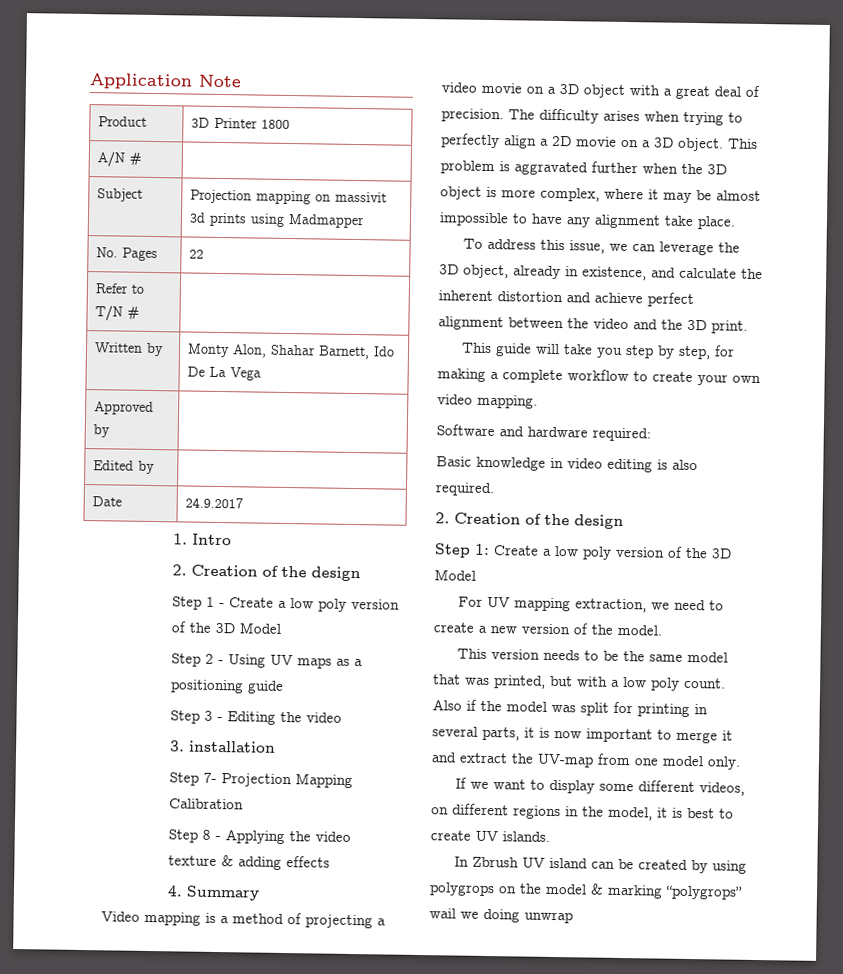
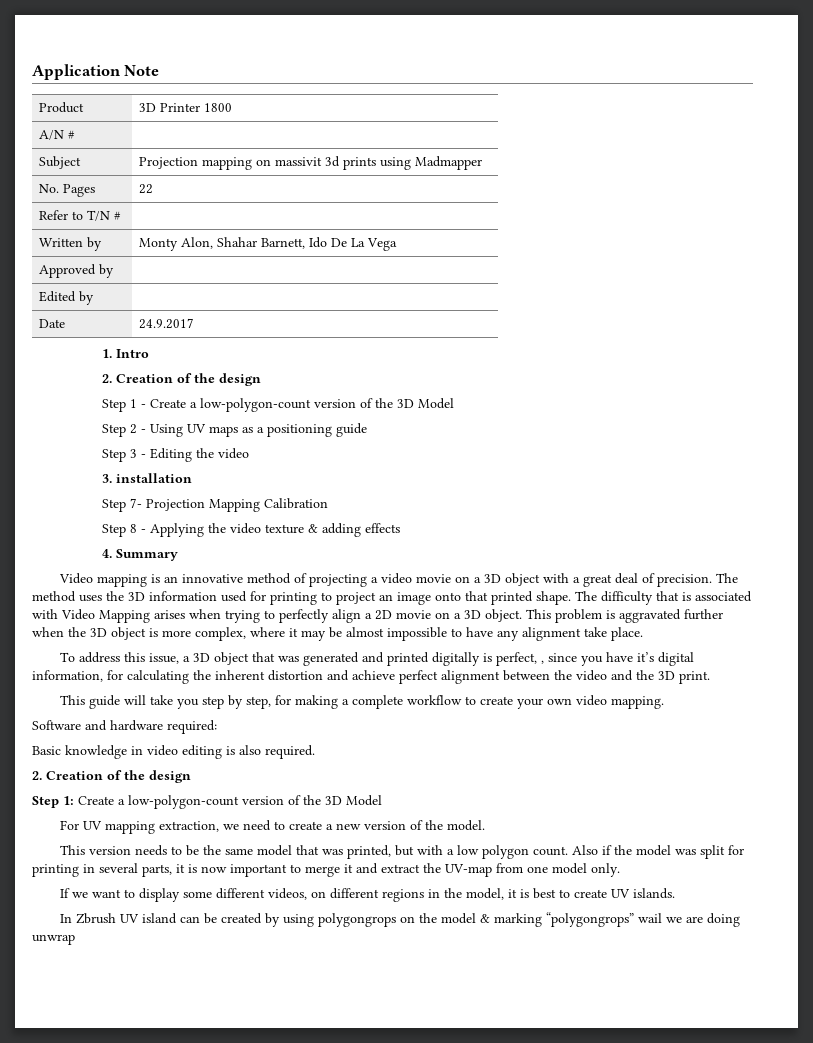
[289,598,347,612] low poly -> [200,398,312,412] low-polygon-count
[220,916,230,924] a -> [163,574,243,583] an innovative
[539,108,599,124] difficulty -> [32,591,752,605] [32,609,150,623] method uses the 3D information used for printing to project an image onto that printed shape. The difficulty that is associated with Video Mapping
[609,241,741,256] [439,264,737,281] we can leverage the 3D object, already in existence, and calculate -> [182,652,694,666] [32,670,189,684] a 3D object that was generated and printed digitally is perfect, , since you have it’s digital information, for calculating
[554,545,612,560] low poly -> [128,795,239,809] low-polygon-count
[651,677,680,691] poly -> [481,845,529,859] polygon
[429,882,495,897] polygrops -> [317,913,396,927] polygongrops
[665,885,743,900] “polygrops” -> [545,912,634,927] “polygongrops”
(479, 915) none -> [685,916,703,923] are

